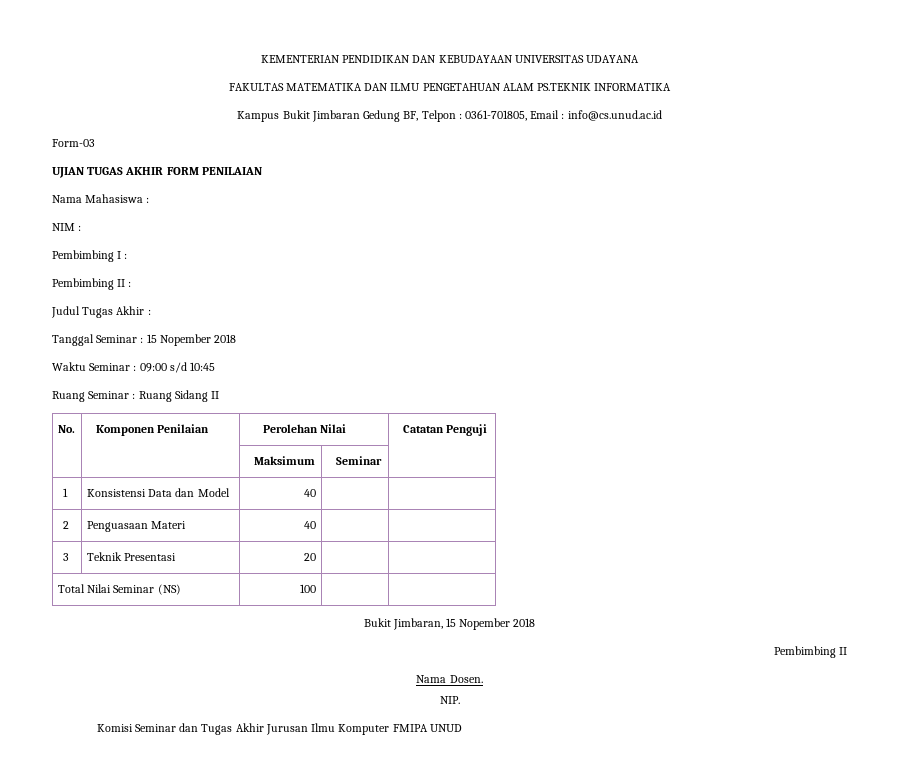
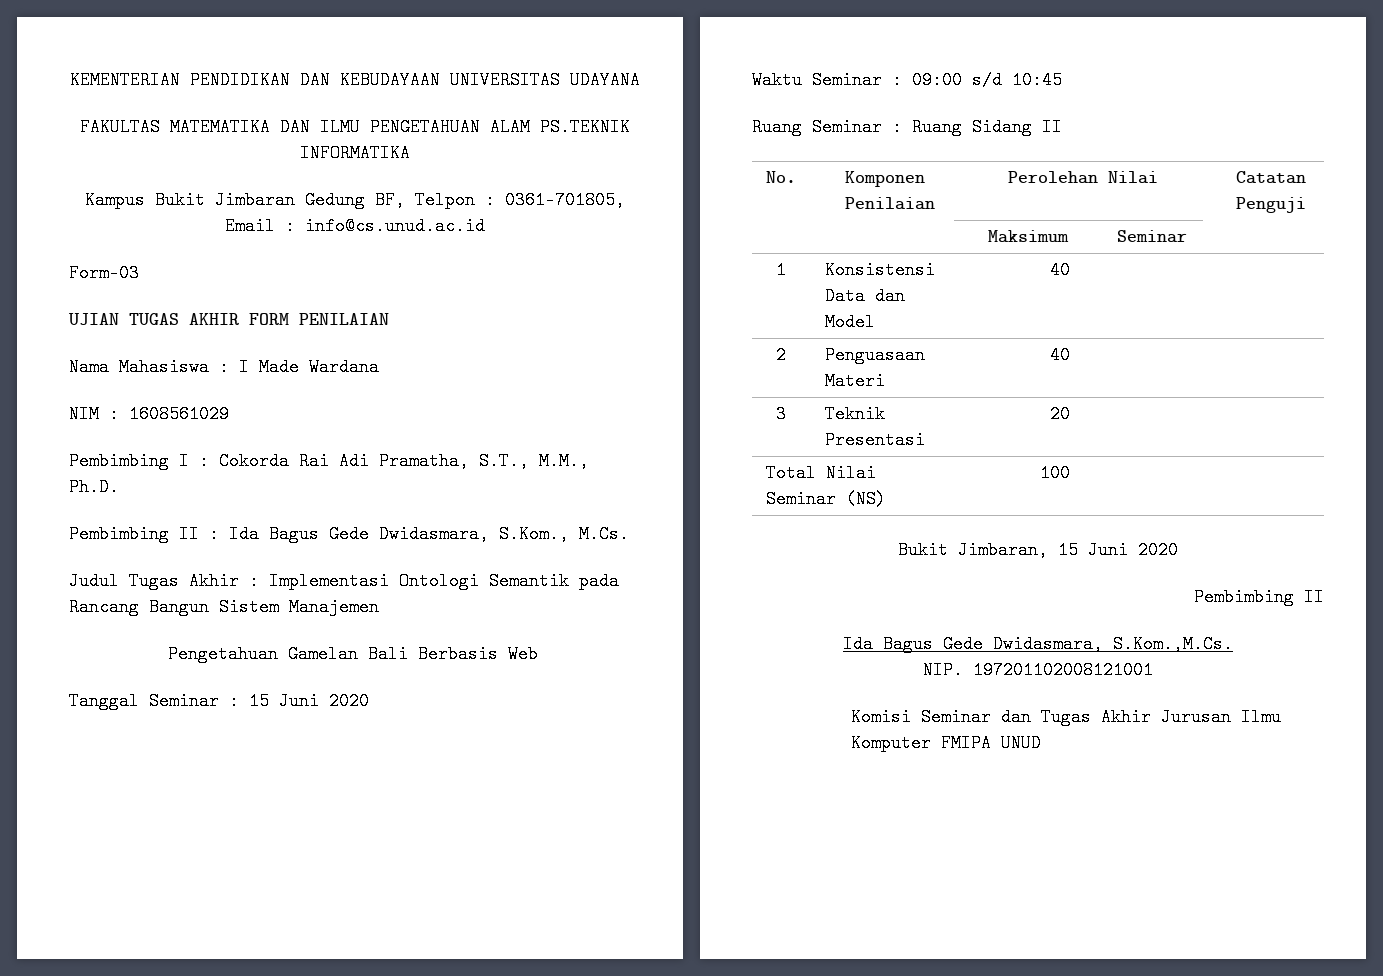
(150, 200) none -> [239,358,379,376] I Made Wardana
(82, 228) none -> [129,405,229,423] 1608561029
[52,278,132,290] [51,306,151,318] // Pembimbing II : // Judul Tugas Akhir : -> [219,452,589,470] [69,478,119,496] [69,525,629,543] [69,572,619,590] [69,598,379,616] [167,645,538,663] Cokorda Rai Adi Pramatha, S.T., M.M., Ph.D. // Pembimbing II : Ida Bagus Gede Dwidasmara, S.Kom., M.Cs. // Judul Tugas Akhir : Implementasi Ontologi Semantik pada Rancang Bangun Sistem Manajemen // Pengetahuan Gamelan Bali Berbasis Web
[159,334,237,346] Nopember 2018 -> [279,692,369,710] Juni 2020
[459,618,536,630] Nopember 2018 -> [1088,541,1178,559] Juni 2020
[416,675,483,683] Nama Dosen. -> [843,635,1233,653] Ida Bagus Gede Dwidasmara, S.Kom.,M.Cs.
(460, 700) none -> [973,661,1153,679] 197201102008121001

